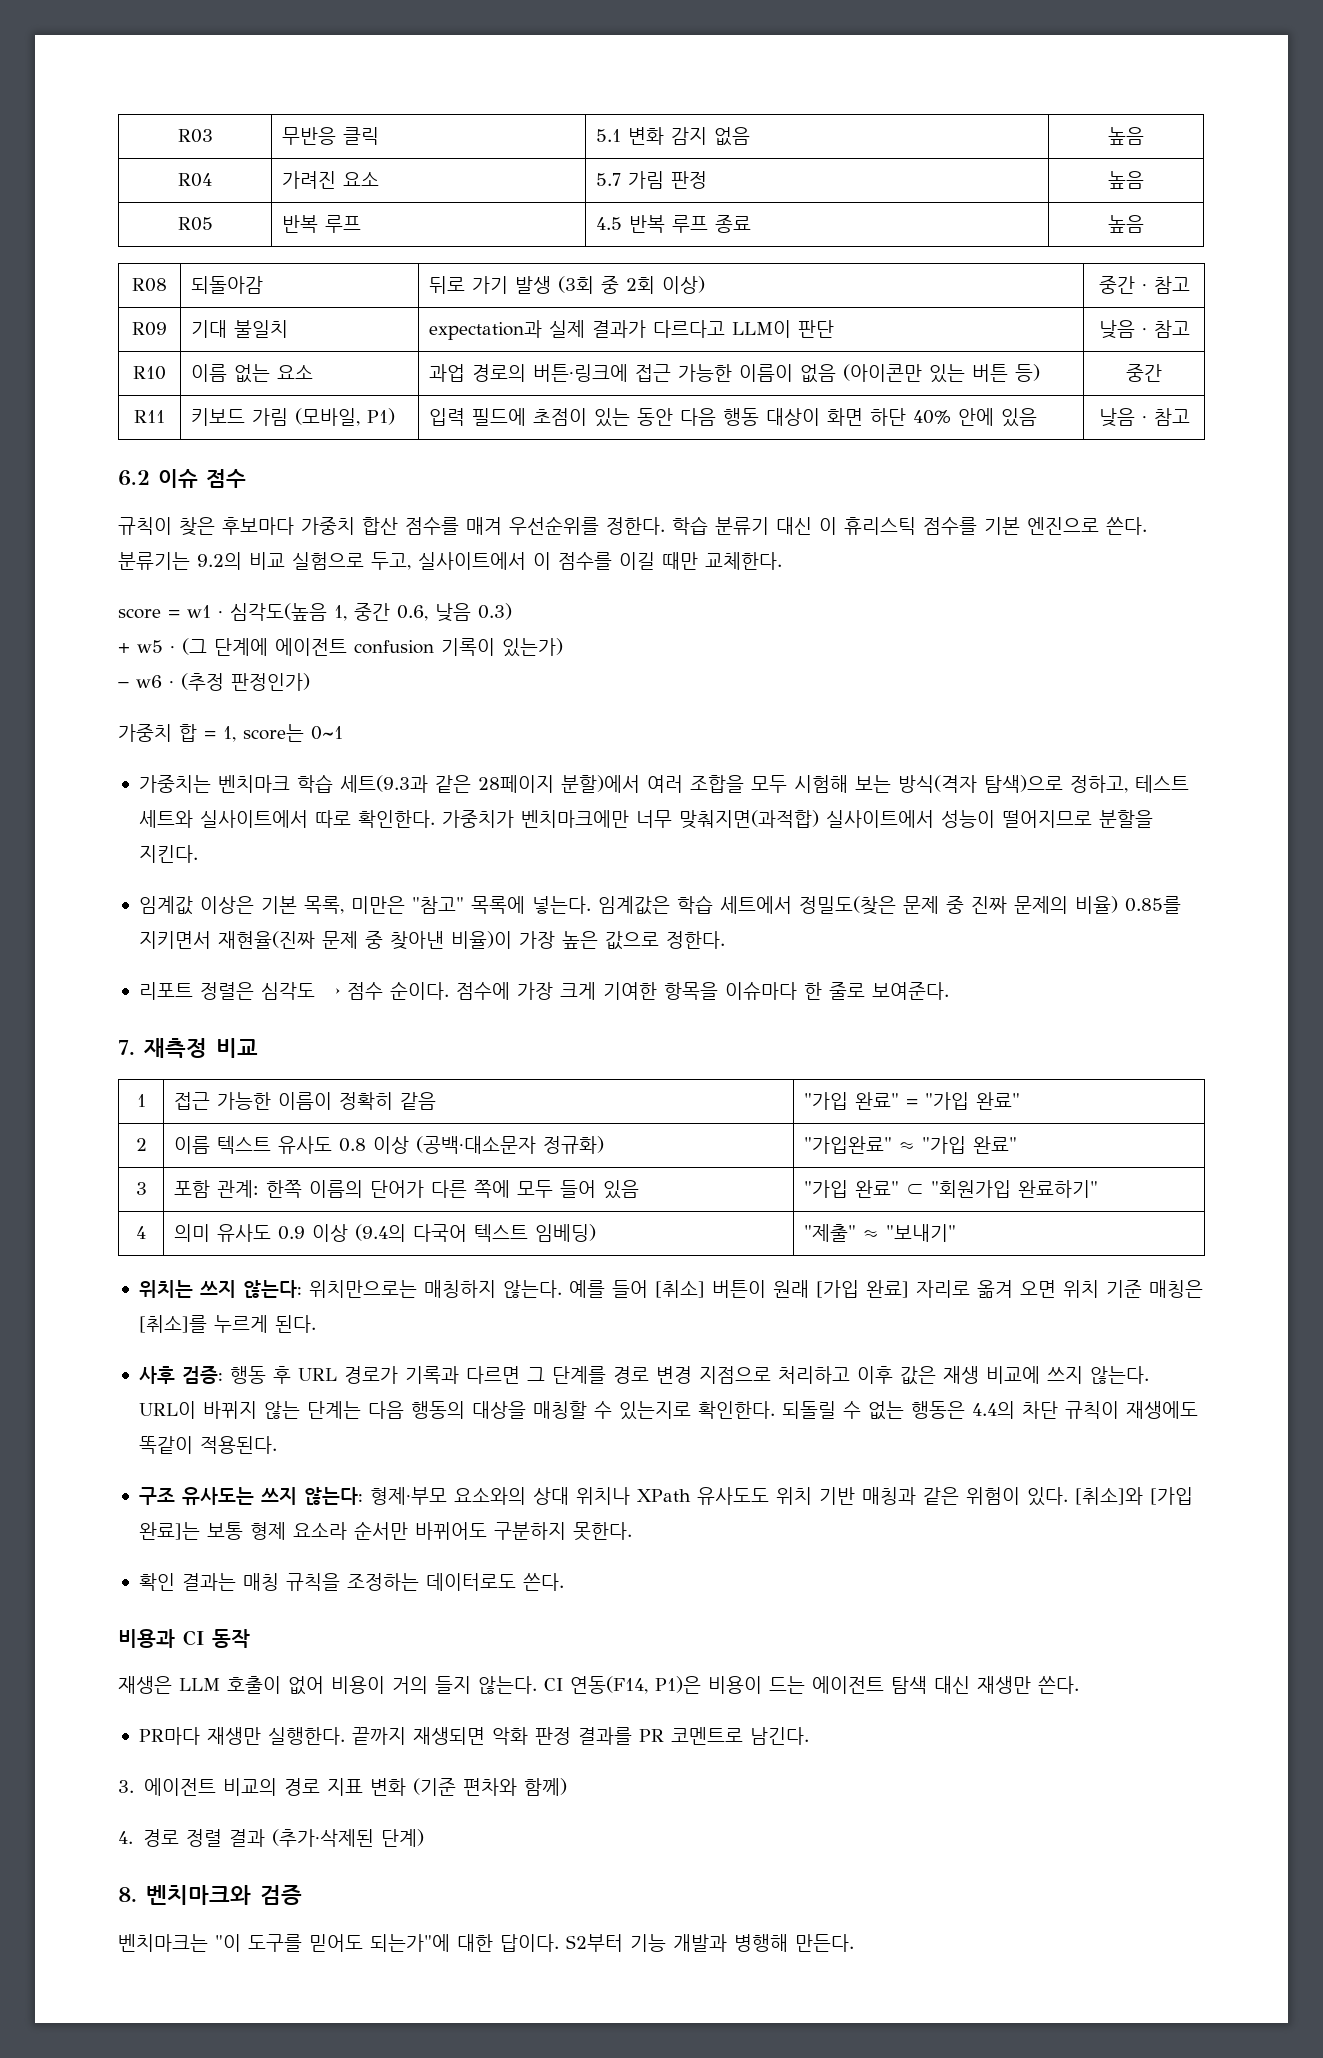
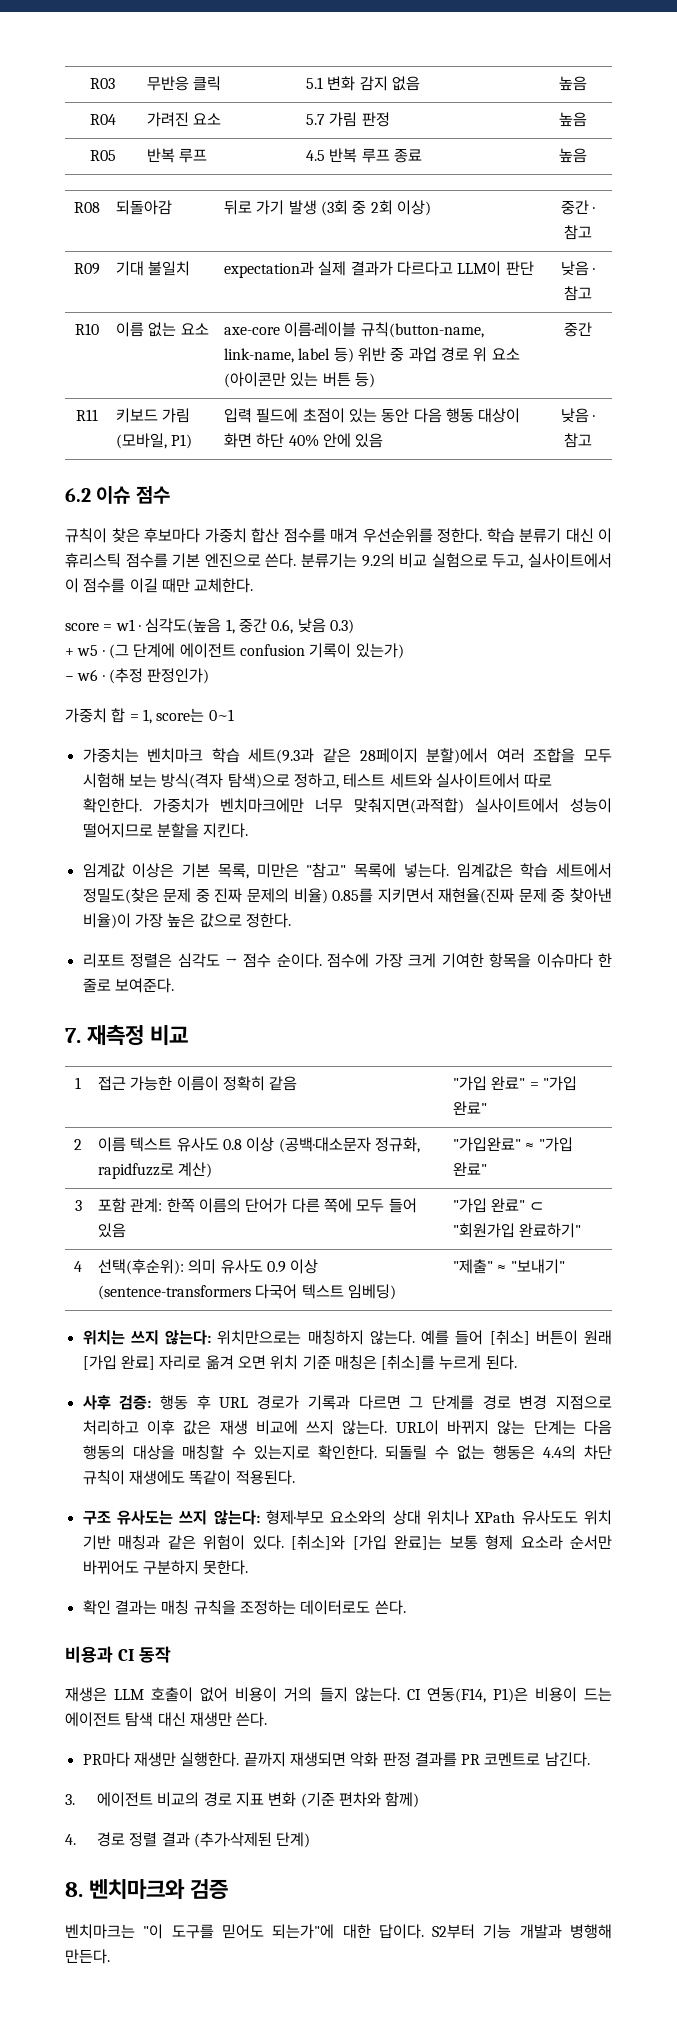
[429,364,837,383] 과업 경로의 버튼·링크에 접근 가능한 이름이 없음 -> [224,322,484,338] [224,347,520,363] axe-core 이름·레이블 규칙(button-name, link-name, label 등) 위반 중 과업 경로 위 요소
[543,1136,605,1154] 정규화) -> [375,1137,421,1153] [98,1162,213,1179] 정규화, rapidfuzz로 계산)
(146, 1232) none -> [98,1259,185,1275] 선택(후순위):
[355,1224,407,1242] (9.4의 -> [98,1285,252,1300] (sentence-transformers

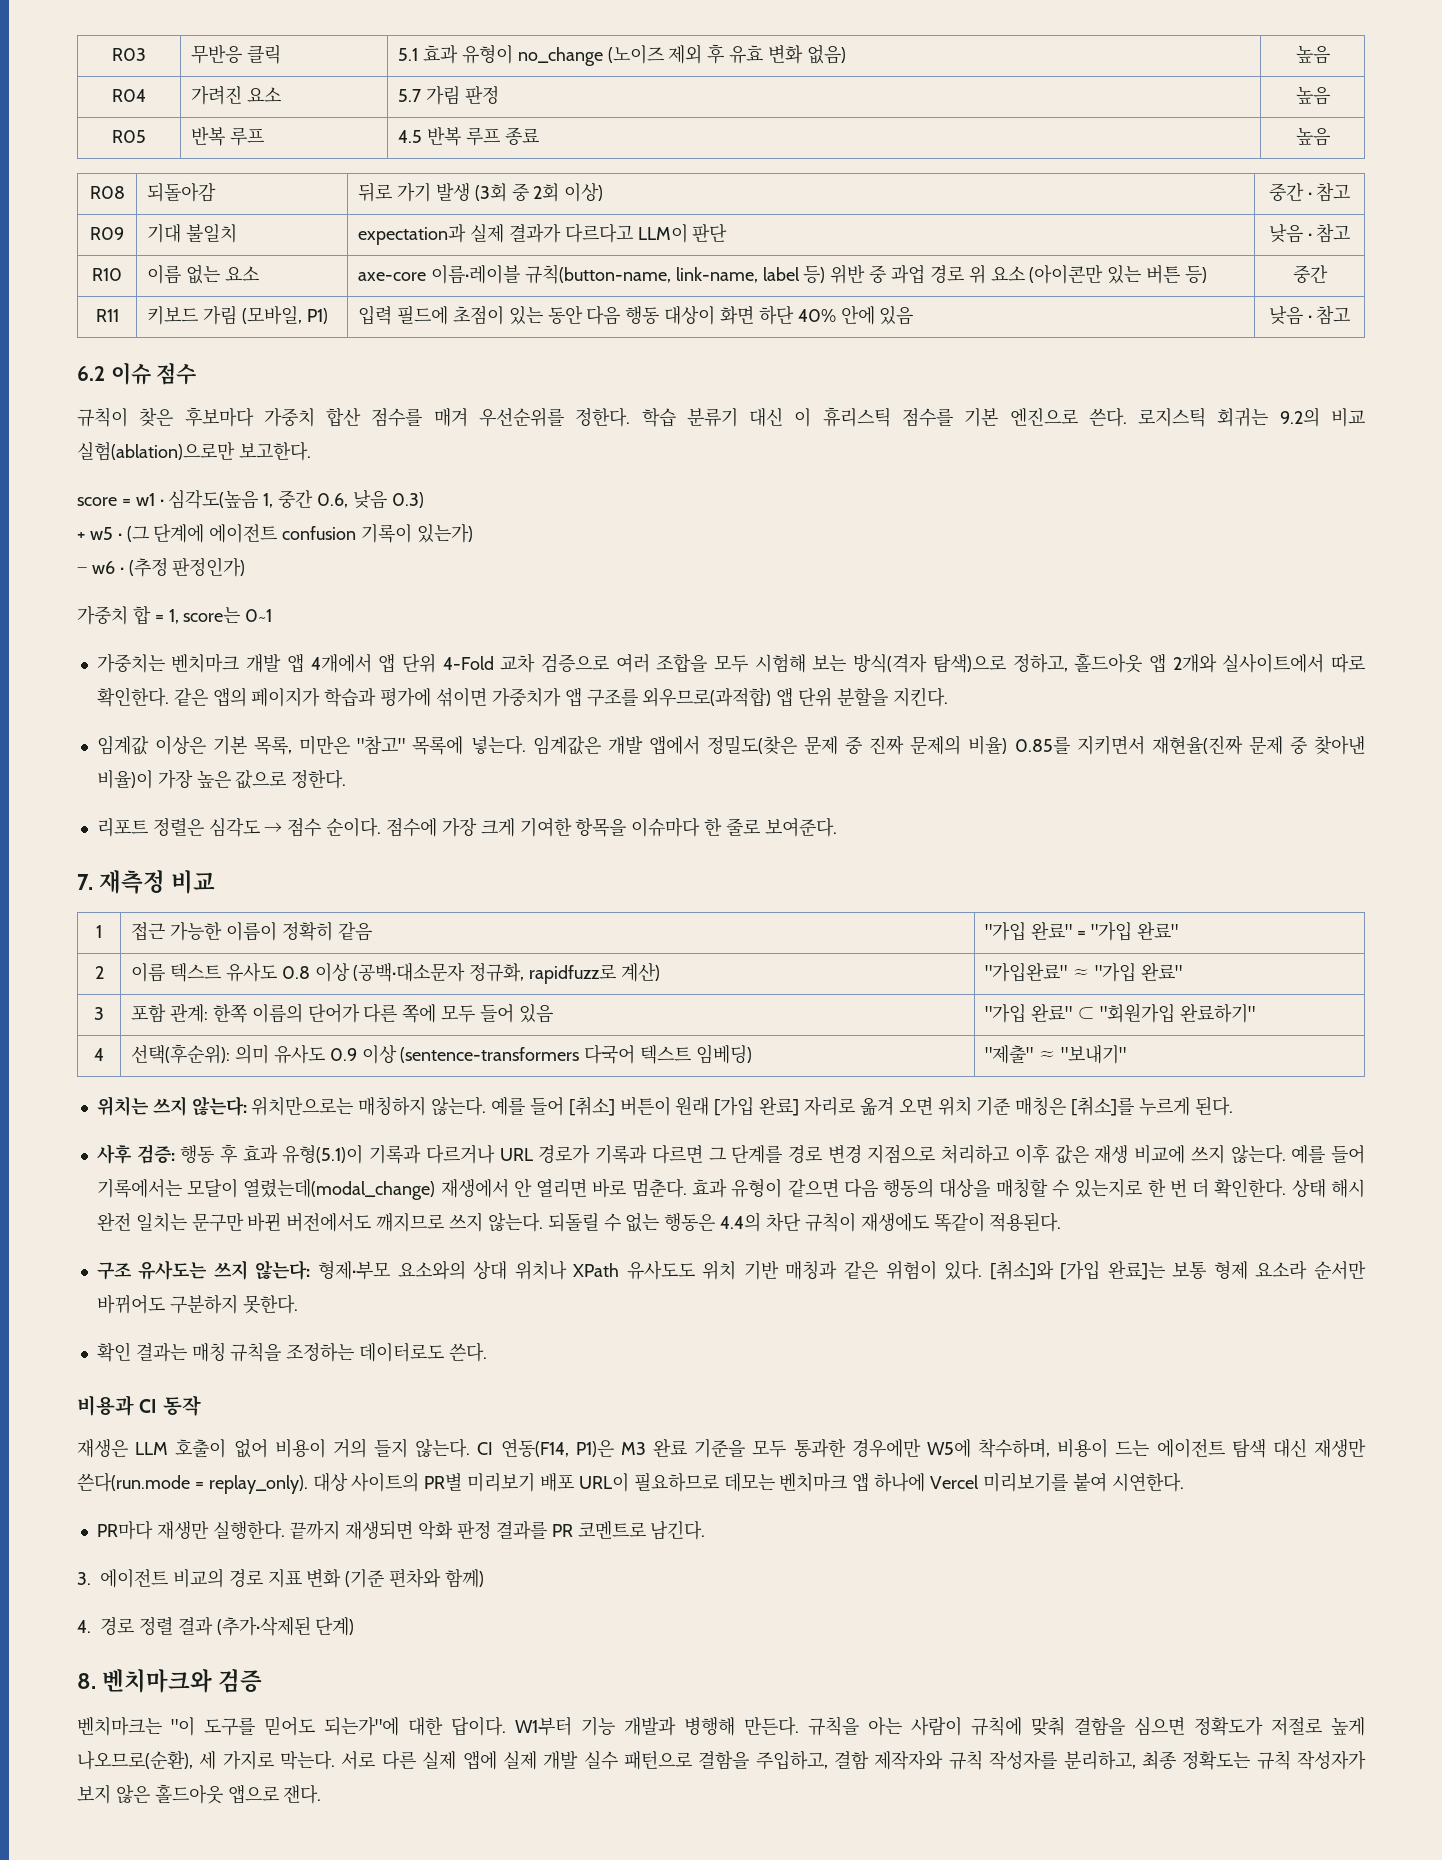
[327,76,421,91] 변화 감지 없음 -> [422,44,846,66] 효과 유형이 no_change (노이즈 제외 후 유효 변화 없음)
[301,553,613,569] [65,578,254,593] 분류기는 9.2의 비교 실험으로 두고, 실사이트에서 이 점수를 이길 때만 교체한다. -> [1138,407,1365,427] [77,441,311,461] 로지스틱 회귀는 9.2의 비교 실험(ablation)으로만 보고한다.
[211,748,489,764] 학습 세트(9.3과 같은 28페이지 분할)에서 -> [246,653,610,673] 개발 앱 4개에서 앱 단위 4-Fold 교차 검증으로
[343,773,553,788] [82,798,612,814] [82,823,153,838] 테스트 세트와 실사이트에서 따로 확인한다. 가중치가 벤치마크에만 너무 맞춰지면(과적합) 실사이트에서 성능이 떨어지므로 -> [1074,653,1365,673] [96,687,833,707] 홀드아웃 앱 2개와 실사이트에서 따로 확인한다. 같은 앱의 페이지가 학습과 평가에 섞이면 가중치가 앱 구조를 외우므로(과적합) 앱 단위
[520,863,612,878] 학습 세트에서 -> [607,735,700,755] 개발 앱에서
(211, 1402) none -> [242,1144,495,1164] 효과 유형(5.1)이 기록과 다르거나
[395,1420,576,1435] URL이 바뀌지 않는 단계는 -> [1291,1145,1365,1164] [96,1178,839,1200] 예를 들어 기록에서는 모달이 열렸는데(modal_change) 재생에서 안 열리면 바로 멈춘다. 효과 유형이 같으면
[318,1445,378,1460] 확인한다. -> [1147,1178,1365,1198] [96,1212,543,1232] 한 번 더 확인한다. 상태 해시 완전 일치는 문구만 바뀐 버전에서도 깨지므로 쓰지 않는다.
(528, 1695) none -> [620,1438,1050,1458] M3 완료 기준을 모두 통과한 경우에만 W5에 착수하며,
[236,1712,268,1727] 쓴다. -> [77,1472,1184,1494] 쓴다(run.mode = replay_only). 대상 사이트의 PR별 미리보기 배포 URL이 필요하므로 데모는 벤치마크 앱 하나에 Vercel 미리보기를 붙여 시연한다.
[432,1924,476,1939] S2부터 -> [515,1716,572,1736] W1부터
(110, 1956) none -> [808,1716,1365,1736] [77,1750,1366,1770] [77,1784,322,1804] 규칙을 아는 사람이 규칙에 맞춰 결함을 심으면 정확도가 저절로 높게 나오므로(순환), 세 가지로 막는다. 서로 다른 실제 앱에 실제 개발 실수 패턴으로 결함을 주입하고, 결함 제작자와 규칙 작성자를 분리하고, 최종 정확도는 규칙 작성자가 보지 않은 홀드아웃 앱으로 잰다.

